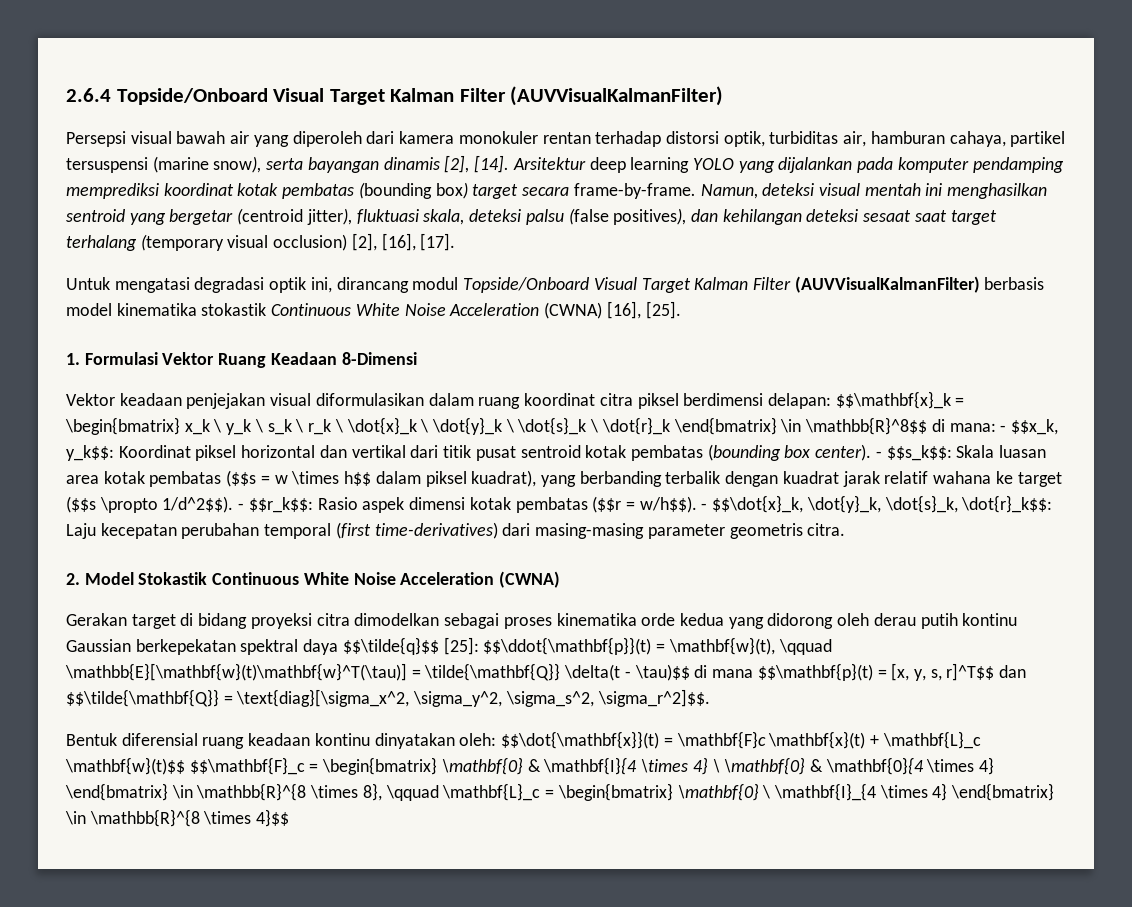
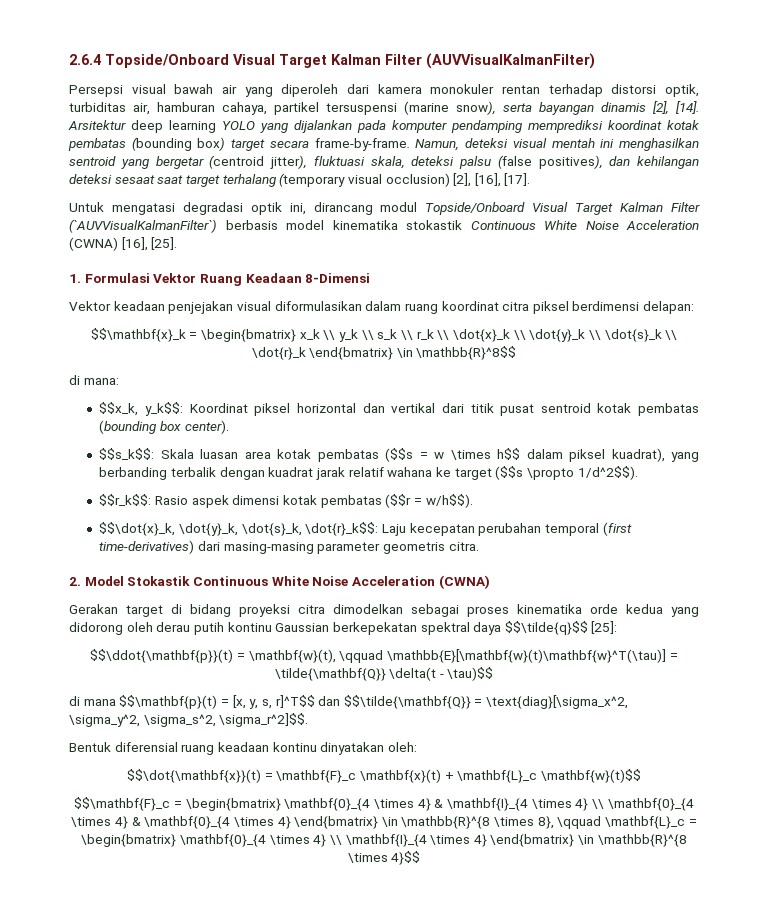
[794,276,980,293] (AUVVisualKalmanFilter) -> [69,219,217,233] (`AUVVisualKalmanFilter`)
(831, 401) none -> (695, 307) //
[213,417,599,435] \ y_k \ s_k \ r_k \ \dot{x}_k \ \dot{y}_k \ \dot{s}_k \ -> [323,329,678,342] \\ y_k \\ s_k \\ r_k \\ \dot{x}_k \\ \dot{y}_k \\ \dot{s}_k \\
(928, 426) none -> (517, 353) //
[1000,425,1007,432] - -> (119, 381) //
[875,451,882,458] - -> (229, 427) //
[238,503,245,510] - -> (638, 473) //
[701,503,708,510] - -> (473, 501) //
(479, 646) none -> (618, 627) //
(690, 672) none -> (494, 674) //
(497, 739) none -> (417, 747) //
[676,731,766,749] \mathbf{F}c -> [276,770,357,783] \mathbf{F}_c
(185, 766) none -> (641, 776) //
[441,757,924,775] \mathbf{0} & \mathbf{I}{4 \times 4} \ \mathbf{0} & \mathbf{0}{4 -> [284,798,694,811] [71,816,231,829] \mathbf{0}_{4 \times 4} & \mathbf{I}_{4 \times 4} \\ \mathbf{0}_{4 \times 4} & \mathbf{0}_{4
[677,783,771,801] \mathbf{0} \ -> [179,834,342,847] \mathbf{0}_{4 \times 4} \\

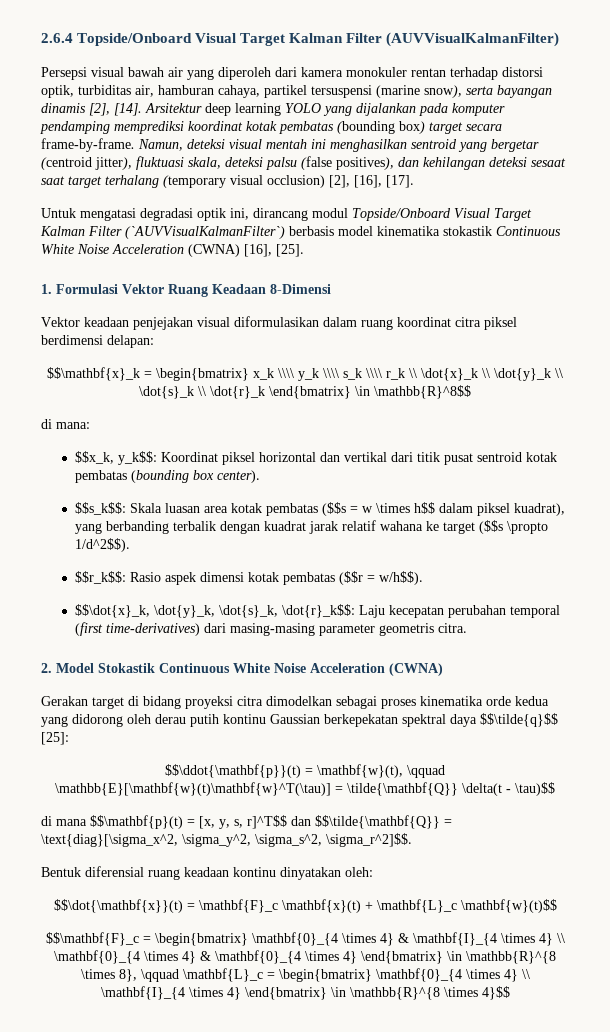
[323,329,413,342] \\ y_k \\ s_k \\ -> [278,368,382,381] \\\\ y_k \\\\ s_k \\\\

